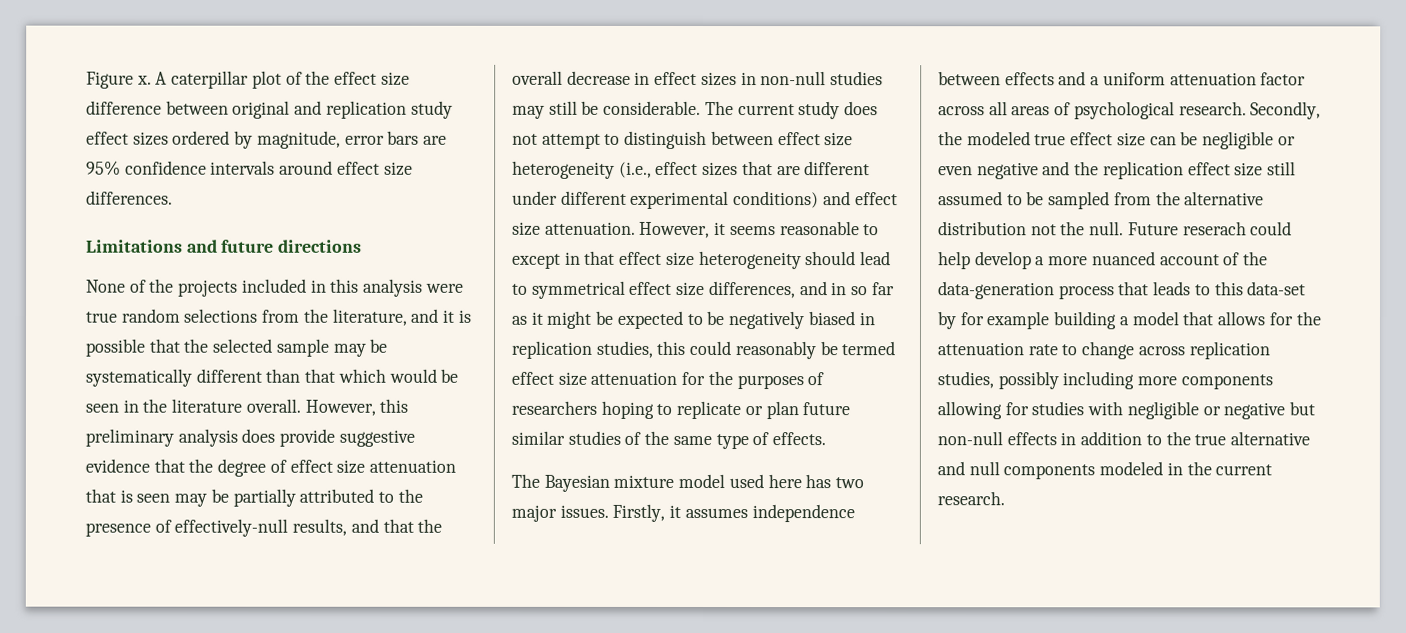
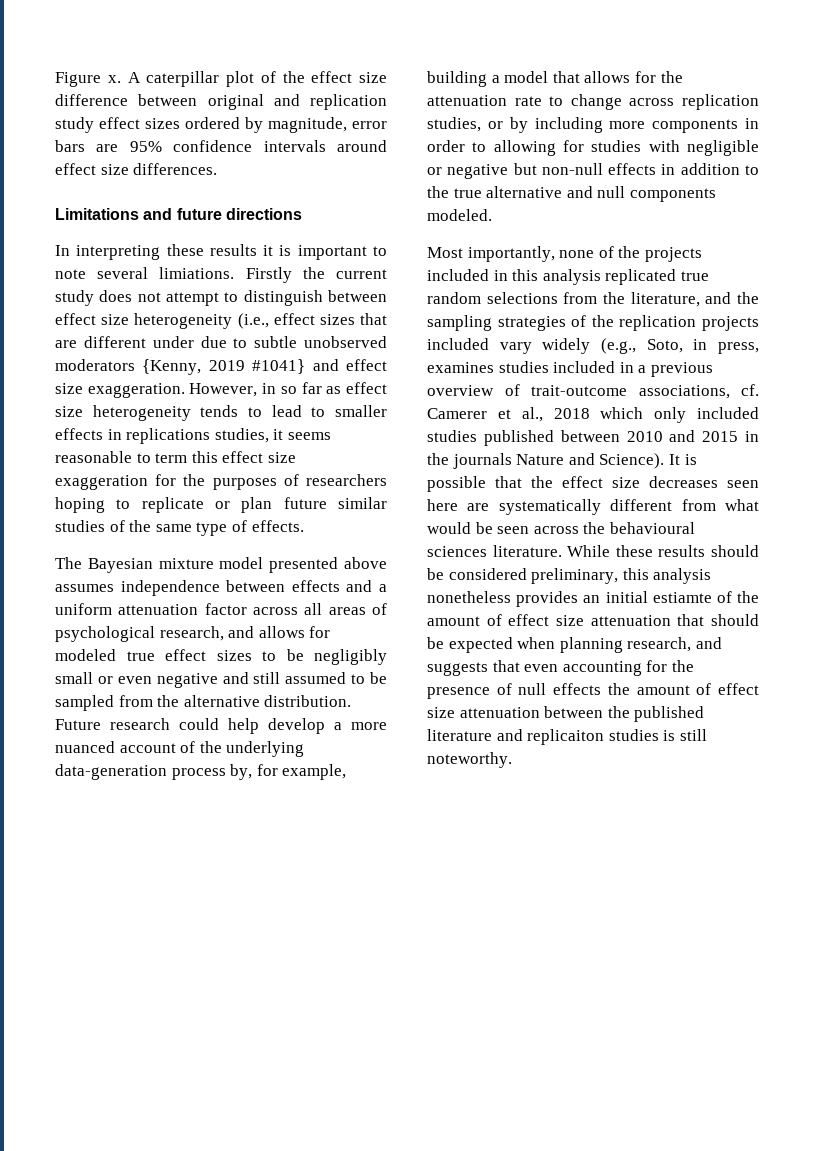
[86,278,464,297] [85,308,472,326] [85,338,388,357] [85,368,459,387] [85,398,409,416] [85,428,415,447] [85,458,457,477] [85,488,423,507] [85,518,443,537] [512,70,884,87] [512,100,734,119] None of the projects included in this analysis were true random selections from the literature, and it is possible that the selected sample may be systematically different than that which would be seen in the literature overall. However, this preliminary analysis does provide suggestive evidence that the degree of effect size attenuation that is seen may be partially attributed to the presence of effectively-null results, and that the overall decrease in effect sizes in non-null studies may still be considerable. The -> [55,244,387,260] [55,267,325,283] In interpreting these results it is important to note several limiations. Firstly the
[560,190,898,210] [512,221,880,239] [512,250,892,270] [512,280,895,299] [511,310,876,330] [511,340,896,360] [511,371,678,386] different experimental conditions) and effect size attenuation. However, it seems reasonable to except in that effect size heterogeneity should lead to symmetrical effect size differences, and in so far as it might be expected to be negatively biased in replication studies, this could reasonably be termed effect size attenuation -> [200,336,387,348] [55,359,387,375] [55,382,388,398] [55,405,387,421] [55,428,331,444] [55,451,296,463] [55,475,148,490] due to subtle unobserved moderators {Kenny, 2019 #1041} and effect size exaggeration. However, in so far as effect size heterogeneity tends to lead to smaller effects in replications studies, it seems reasonable to term this effect size exaggeration
[728,474,865,489] [511,503,682,522] used here has two major issues. Firstly, it -> [269,557,387,573] presented above
[1178,101,1322,120] [938,131,1296,150] [938,161,1264,180] research. Secondly, the modeled true effect size can be negligible or even negative and the replication effect size -> [159,626,331,641] [55,649,387,665] [55,672,249,688] research, and allows for modeled true effect sizes to be negligibly small or even negative and
[938,221,1247,236] distribution not the null. Future reserach -> [264,695,352,707] [55,718,170,730] distribution. Future research
(1269, 258) none -> [226,741,305,757] underlying
[1118,281,1307,296] [937,311,1051,330] that leads to this data-set by for example -> [230,764,347,780] by, for example,
[997,371,1059,390] possibly -> [487,117,528,133] or by
(1273, 382) none -> [745,118,759,129] [427,140,487,152] in order to
[1099,461,1273,476] [937,491,1005,506] modeled in the current research. -> [427,209,492,221] [427,246,702,262] [427,269,709,285] [427,292,759,307] [427,315,759,331] [427,338,759,354] [427,361,713,377] [427,384,759,399] [427,407,759,423] [427,430,759,446] [427,453,697,469] [427,476,759,492] [427,499,759,515] [427,522,695,534] [427,545,759,557] [427,568,712,584] [427,591,759,607] [427,614,759,626] [427,637,722,653] [427,660,694,676] [427,683,759,699] [427,706,705,722] [427,729,707,745] [427,752,512,768] modeled. // Most importantly, none of the projects included in this analysis replicated true random selections from the literature, and the sampling strategies of the replication projects included vary widely (e.g., Soto, in press, examines studies included in a previous overview of trait-outcome associations, cf. Camerer et al., 2018 which only included studies published between 2010 and 2015 in the journals Nature and Science). It is possible that the effect size decreases seen here are systematically different from what would be seen across the behavioural sciences literature. While these results should be considered preliminary, this analysis nonetheless provides an initial estiamte of the amount of effect size attenuation that should be expected when planning research, and suggests that even accounting for the presence of null effects the amount of effect size attenuation between the published literature and replicaiton studies is still noteworthy.

